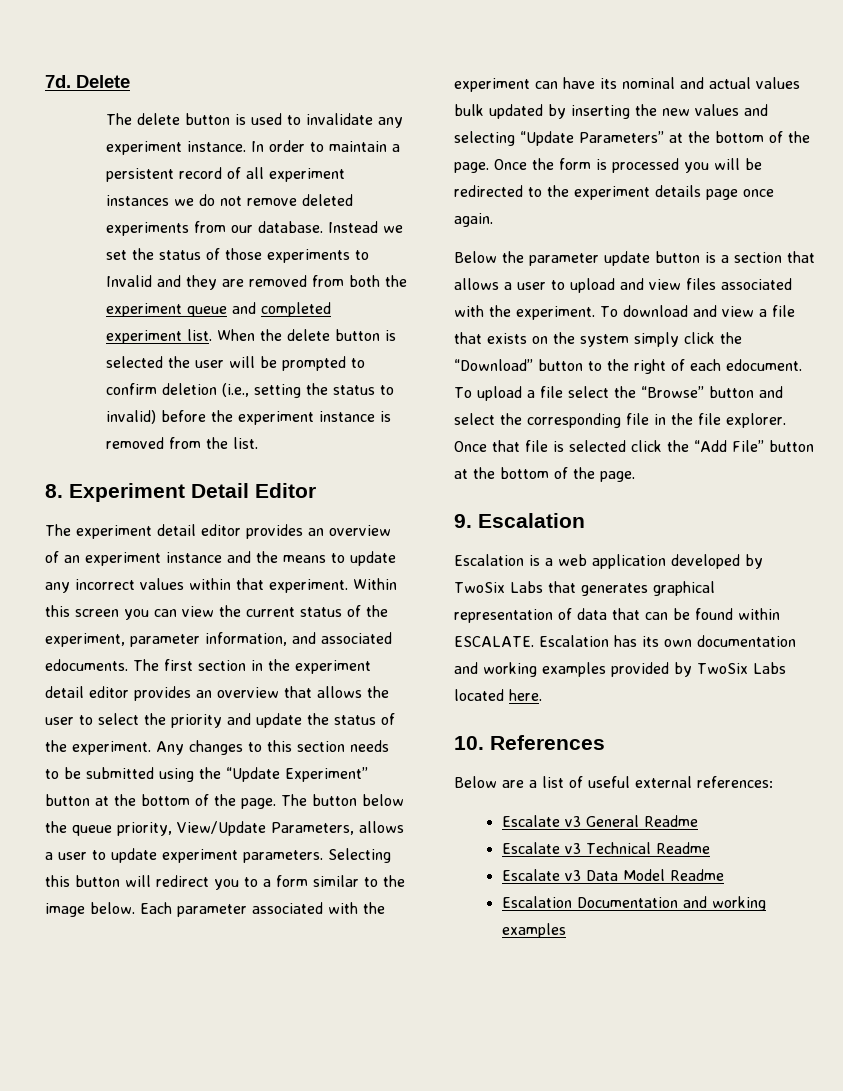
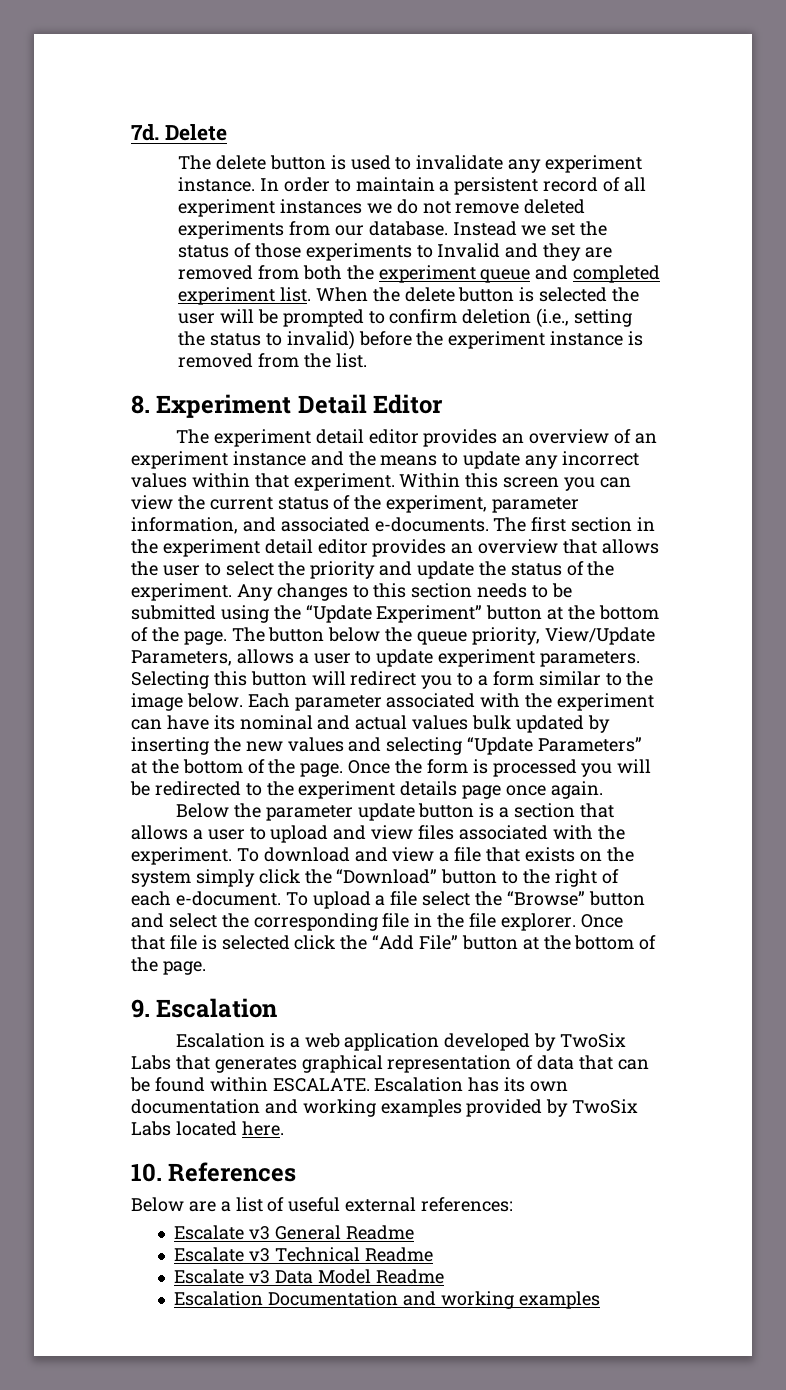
[45,659,128,671] edocuments. -> [374,517,489,532] e-documents.
[726,359,802,371] edocument. -> [175,891,281,906] e-document.

